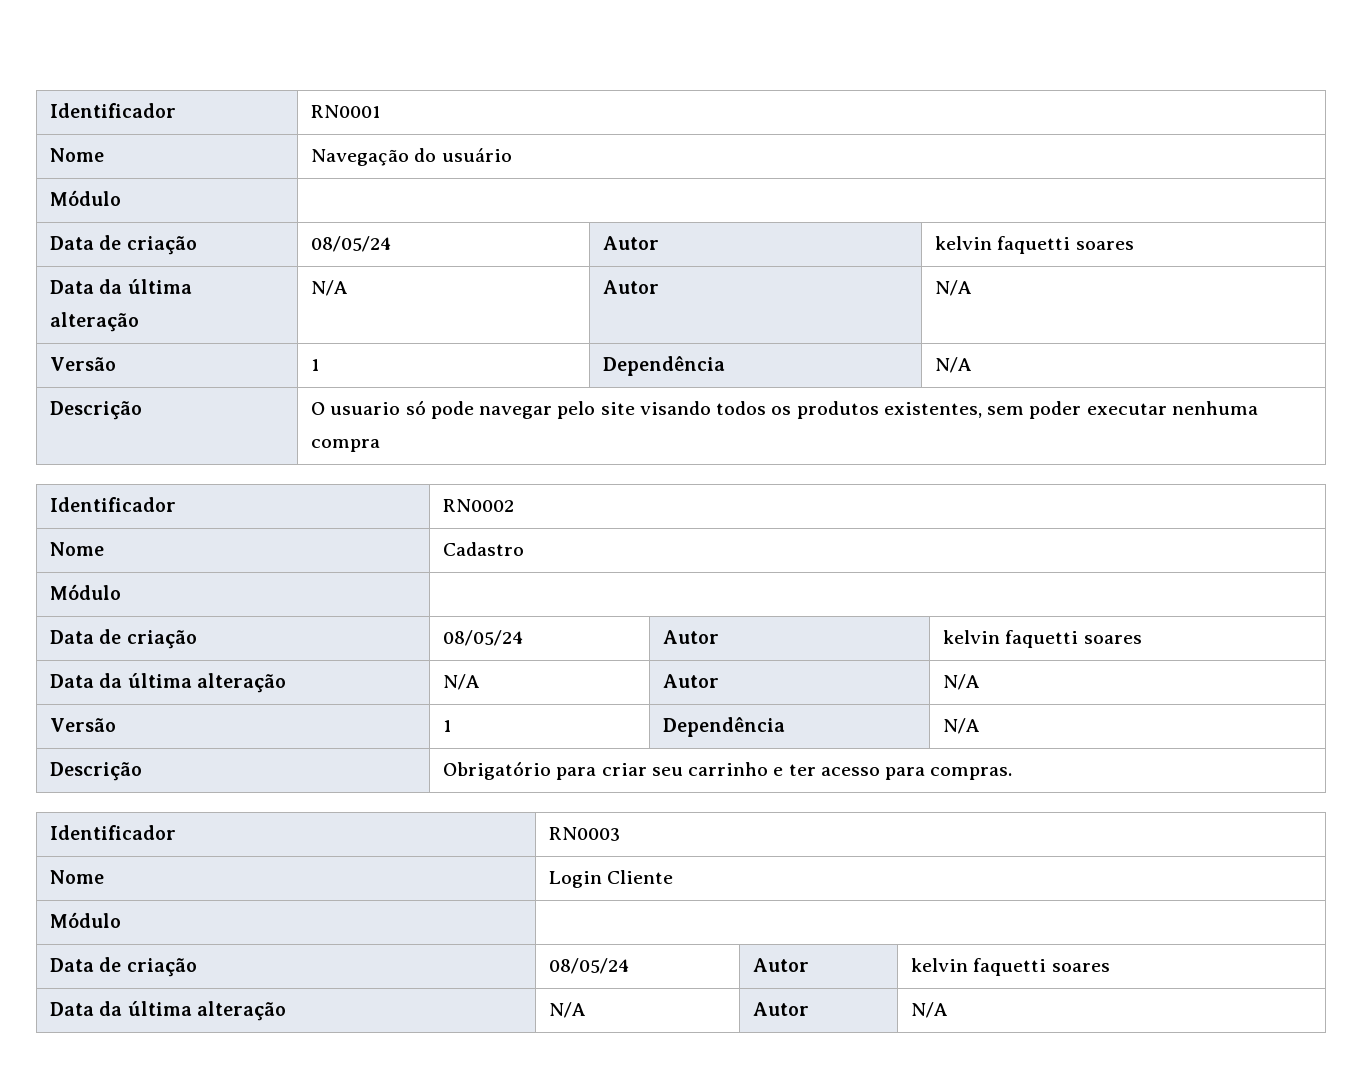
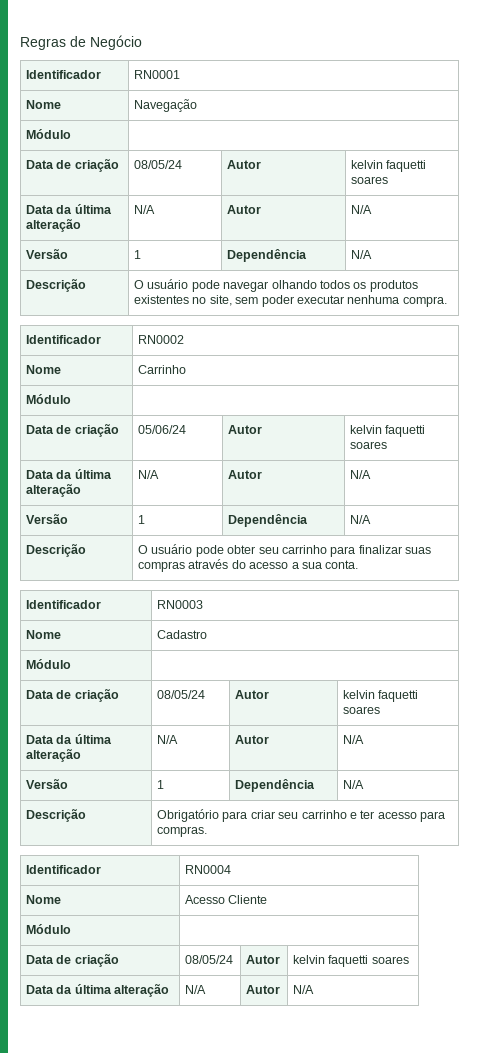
(49, 110) none -> [20,35,142,50] Regras de Negócio //
[414,148,512,162] do usuário -> (198, 105) none
[330,400,982,419] usuario só pode navegar pelo site visando todos os produtos existentes, -> [147,279,418,292] [134,295,232,306] usuário pode navegar olhando todos os produtos existentes no site,
[310,439,380,452] compra -> [402,296,447,307] compra.
(514, 505) none -> [26,365,62,374] [138,365,187,374] [26,394,72,404] [26,424,119,437] [138,425,187,434] [228,425,263,434] [350,425,426,437] [350,441,388,449] [26,469,112,479] [26,484,82,497] [138,470,160,479] [228,470,263,479] [350,470,372,479] [26,514,69,524] [138,515,146,524] [228,514,309,527] [350,515,372,524] [26,544,87,557] [138,544,432,557] [138,559,359,572] [26,600,102,609] [157,600,204,609] // Nome | Carrinho // Módulo | // Data de criação | 05/06/24 | Autor | kelvin faquetti soares // Data da última alteração | N/A | Autor | N/A // Versão | 1 | Dependência | N/A // Descrição | O usuário pode obter seu carrinho para finalizar suas compras através do acesso a sua conta. // Identificador | RN0003
[548,827,620,841] [49,870,104,884] [548,871,602,888] RN0003 // Nome | Login -> [185,865,232,874] [26,895,62,904] [185,895,226,904] RN0004 // Nome | Acesso

